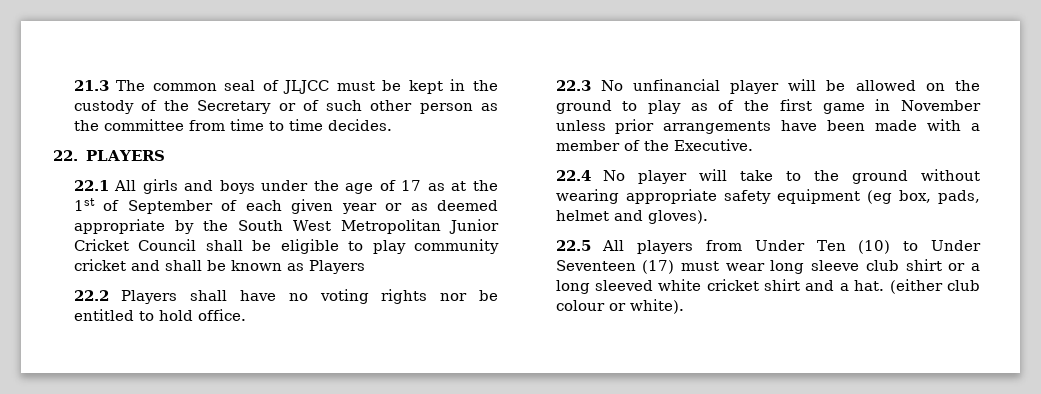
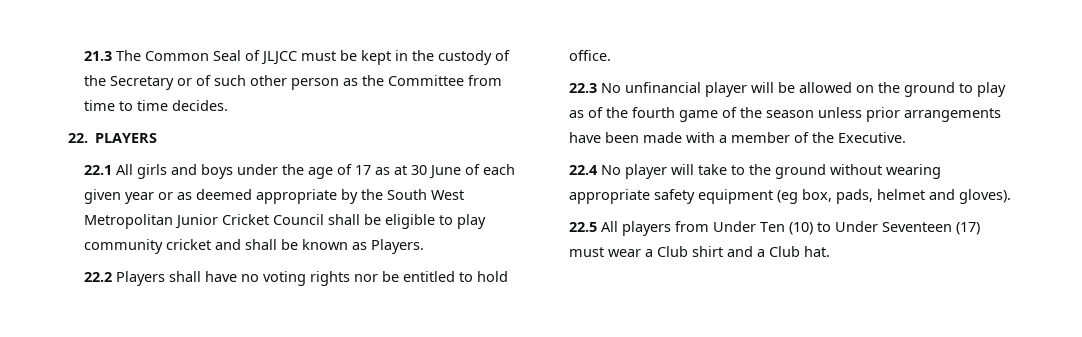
[152,80,256,91] common seal -> [145,50,242,61] Common Seal
[103,119,184,131] committee -> [388,75,465,86] Committee
[473,180,499,191] [73,198,213,214] the 1st of September -> [411,165,462,179] 30 June
[308,260,365,274] Players -> [371,239,425,254] Players.
[779,99,981,114] first game in November -> [632,107,815,122] fourth game of the season
[770,259,980,274] [555,279,981,294] [555,299,684,314] long sleeve club shirt or a long sleeved white cricket shirt and a hat. (either club colour or white). -> [645,246,831,257] a Club shirt and a Club hat.

